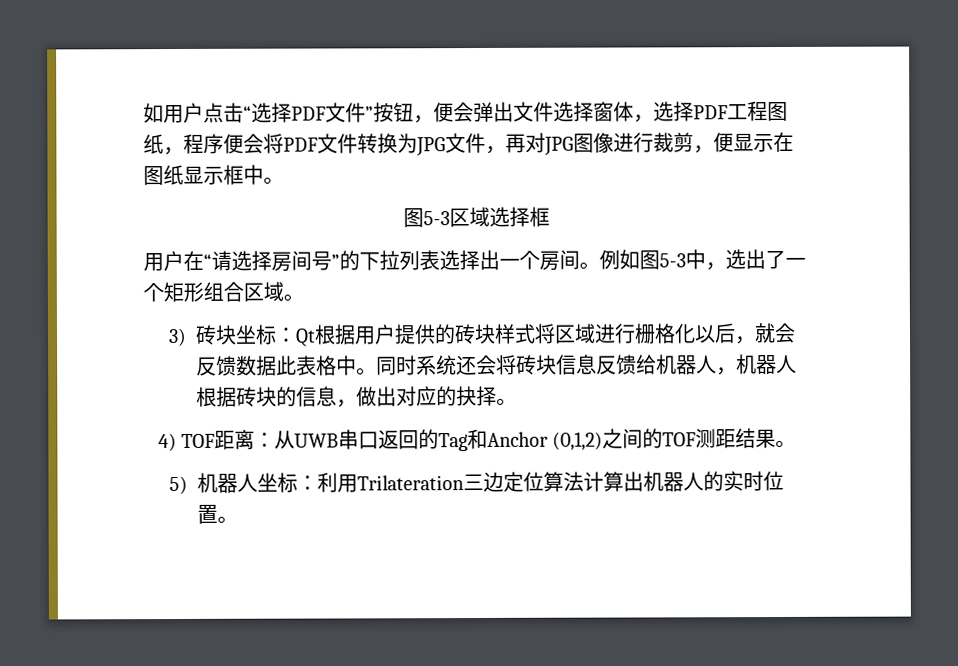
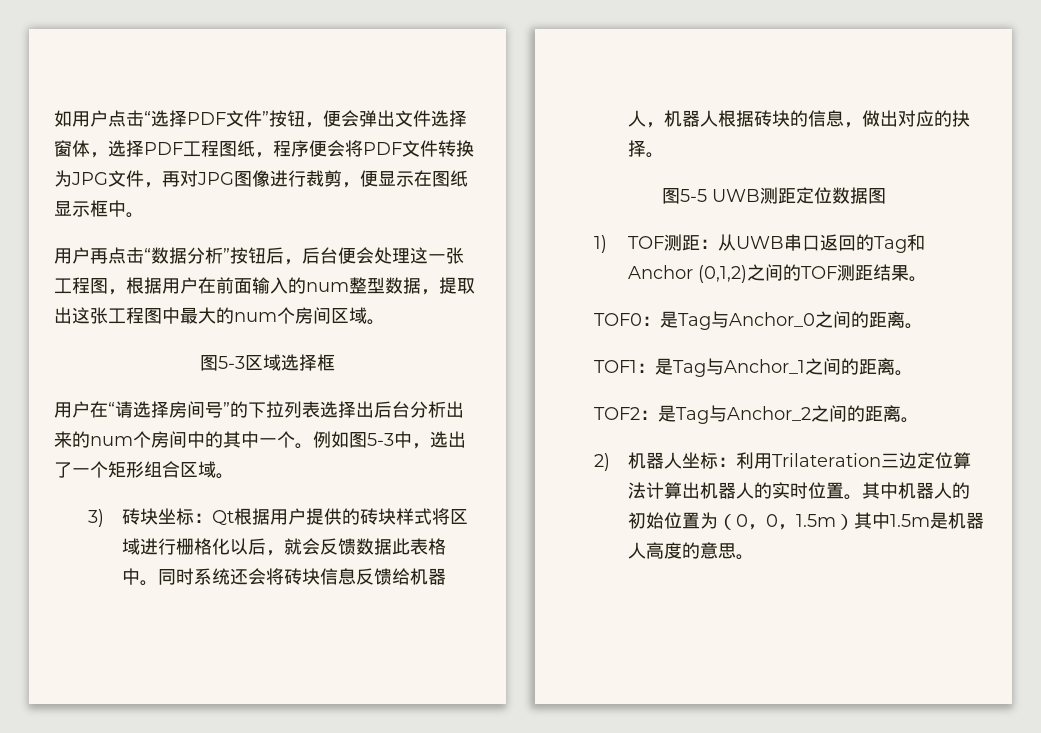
(284, 180) none -> [54,247,464,265] [54,277,475,295] [54,307,385,325] // 用户再点击“数据分析”按钮后，后台便会处理这一张工程图，根据用户在前面输入的num整型数据，提取出这张工程图中最大的num个房间区域。
[499,249,580,271] 一个房间 -> [374,401,464,418] [54,431,295,448] 后台分析出来的num个房间中的其中一个
[157,429,256,452] 4) TOF距离 -> [661,187,886,204] [593,234,700,253] 图5-5 UWB测距定位数据图 // 1) TOF测距
[168,475,188,495] 5) -> [593,311,923,330] [593,358,913,377] [593,405,919,424] [593,453,610,471] TOF0：是Tag与Anchor_0之间的距离。 // TOF1：是Tag与Anchor_1之间的距离。 // TOF2：是Tag与Anchor_2之间的距离。 // 2)
(238, 519) none -> [861,482,970,499] [627,512,984,530] [627,542,754,560] 其中机器人的初始位置为（0，0，1.5m）其中1.5m是机器人高度的意思。

